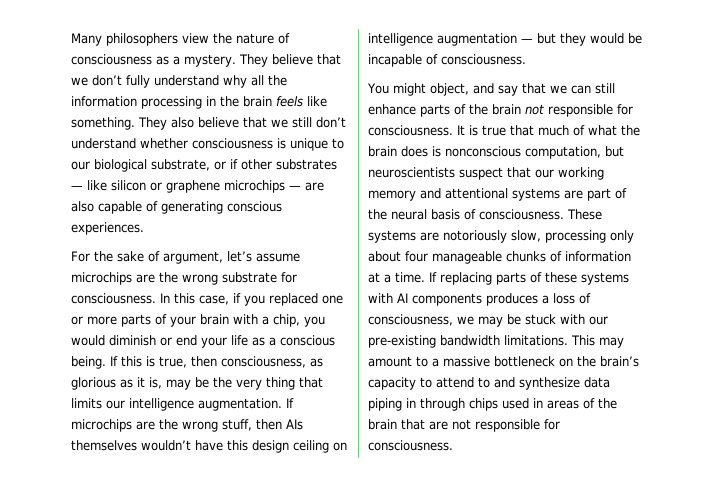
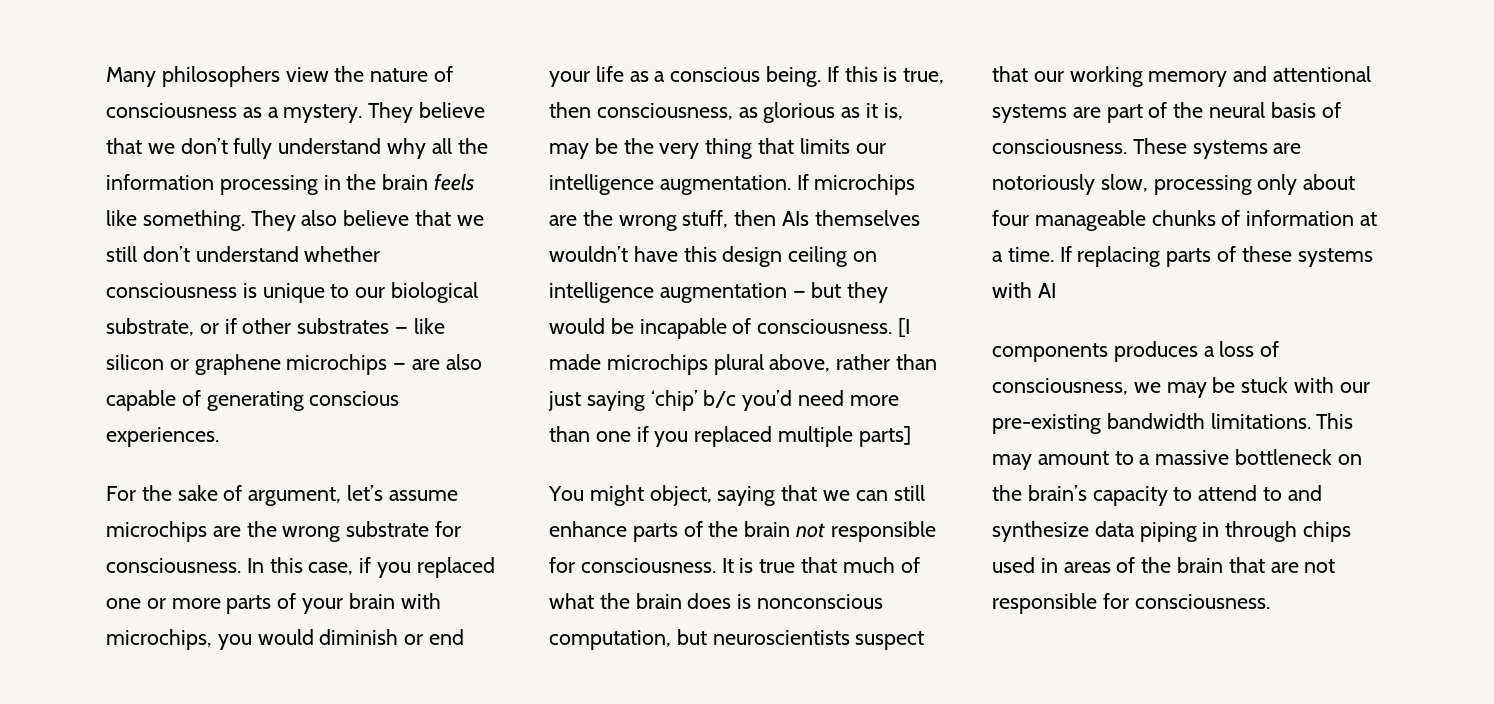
[262,314,300,327] a chip, -> [106,629,212,650] microchips,
(526, 59) none -> [898,318,911,337] [549,354,938,375] [548,390,899,411] [549,426,911,447] [I made microchips plural above, rather than just saying ‘chip’ b/c you’d need more than one if you replaced multiple parts]
[472,83,518,96] and say -> [717,486,776,506] saying
(408, 298) none -> (1056, 290) //

